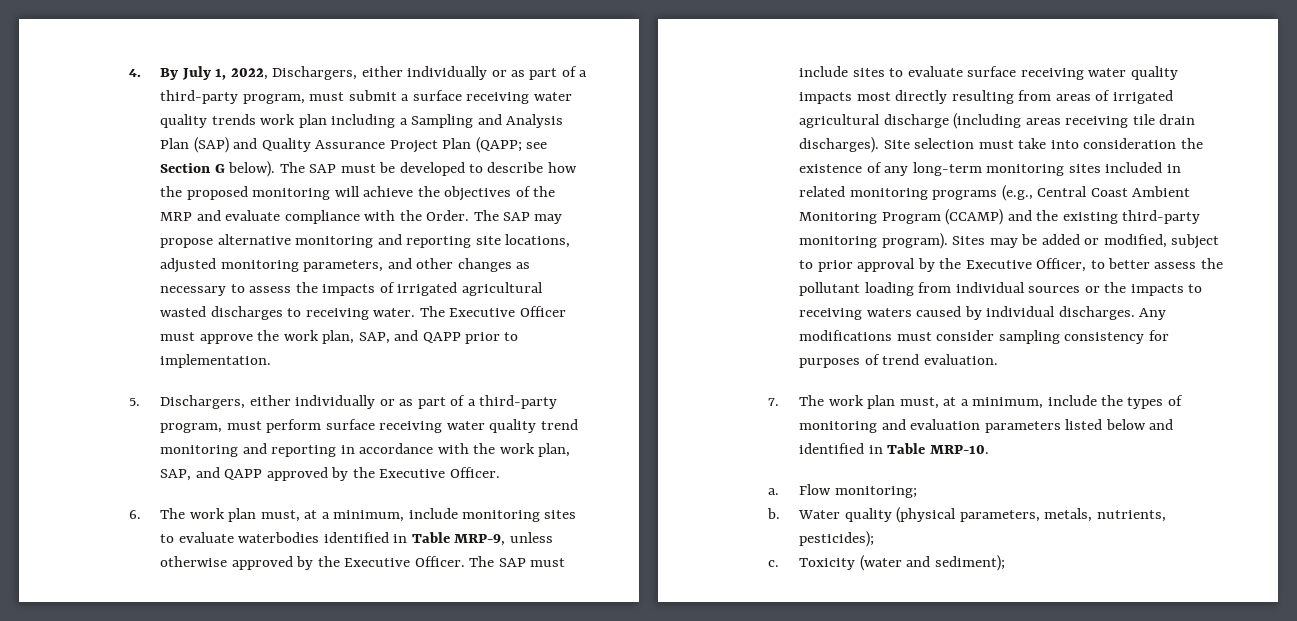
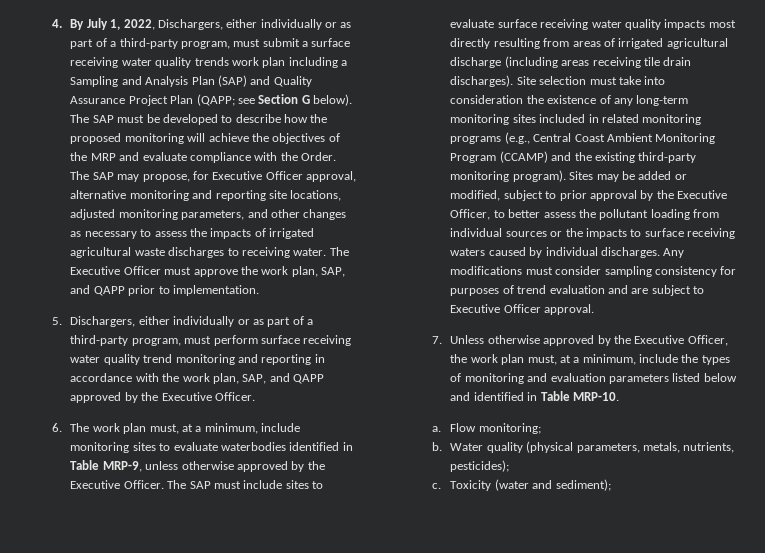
[160,238,214,248] propose -> [142,171,357,182] propose, for Executive Officer approval,
[160,306,207,317] wasted -> [134,248,165,256] waste
(1203, 288) none -> [644,228,684,237] surface
[923,354,998,365] [768,395,825,406] evaluation. // 7. The -> [549,285,705,296] [450,304,595,315] [431,335,728,346] [450,354,468,363] evaluation and are subject to Executive Officer approval. // 7. Unless otherwise approved by the Executive Officer, the

